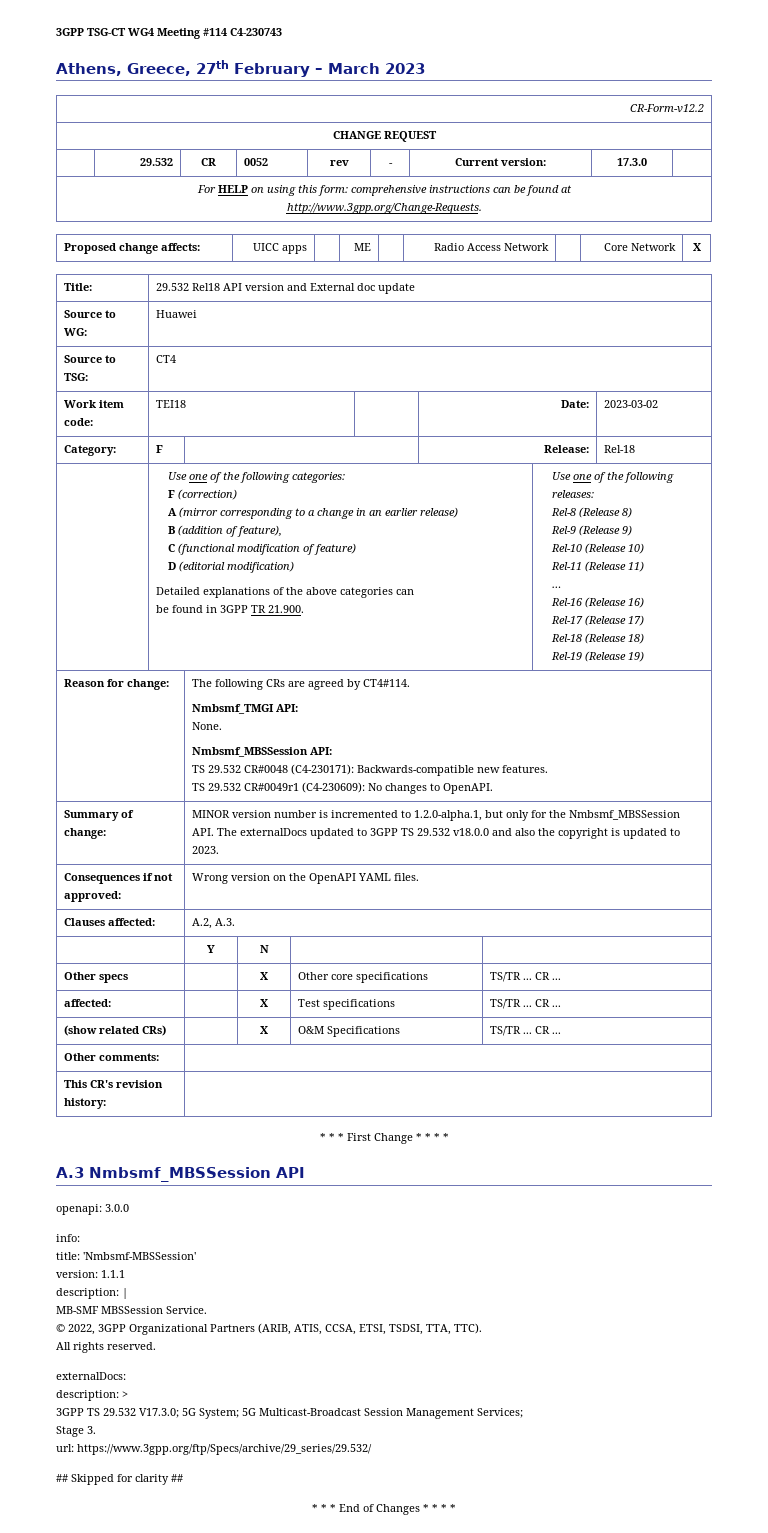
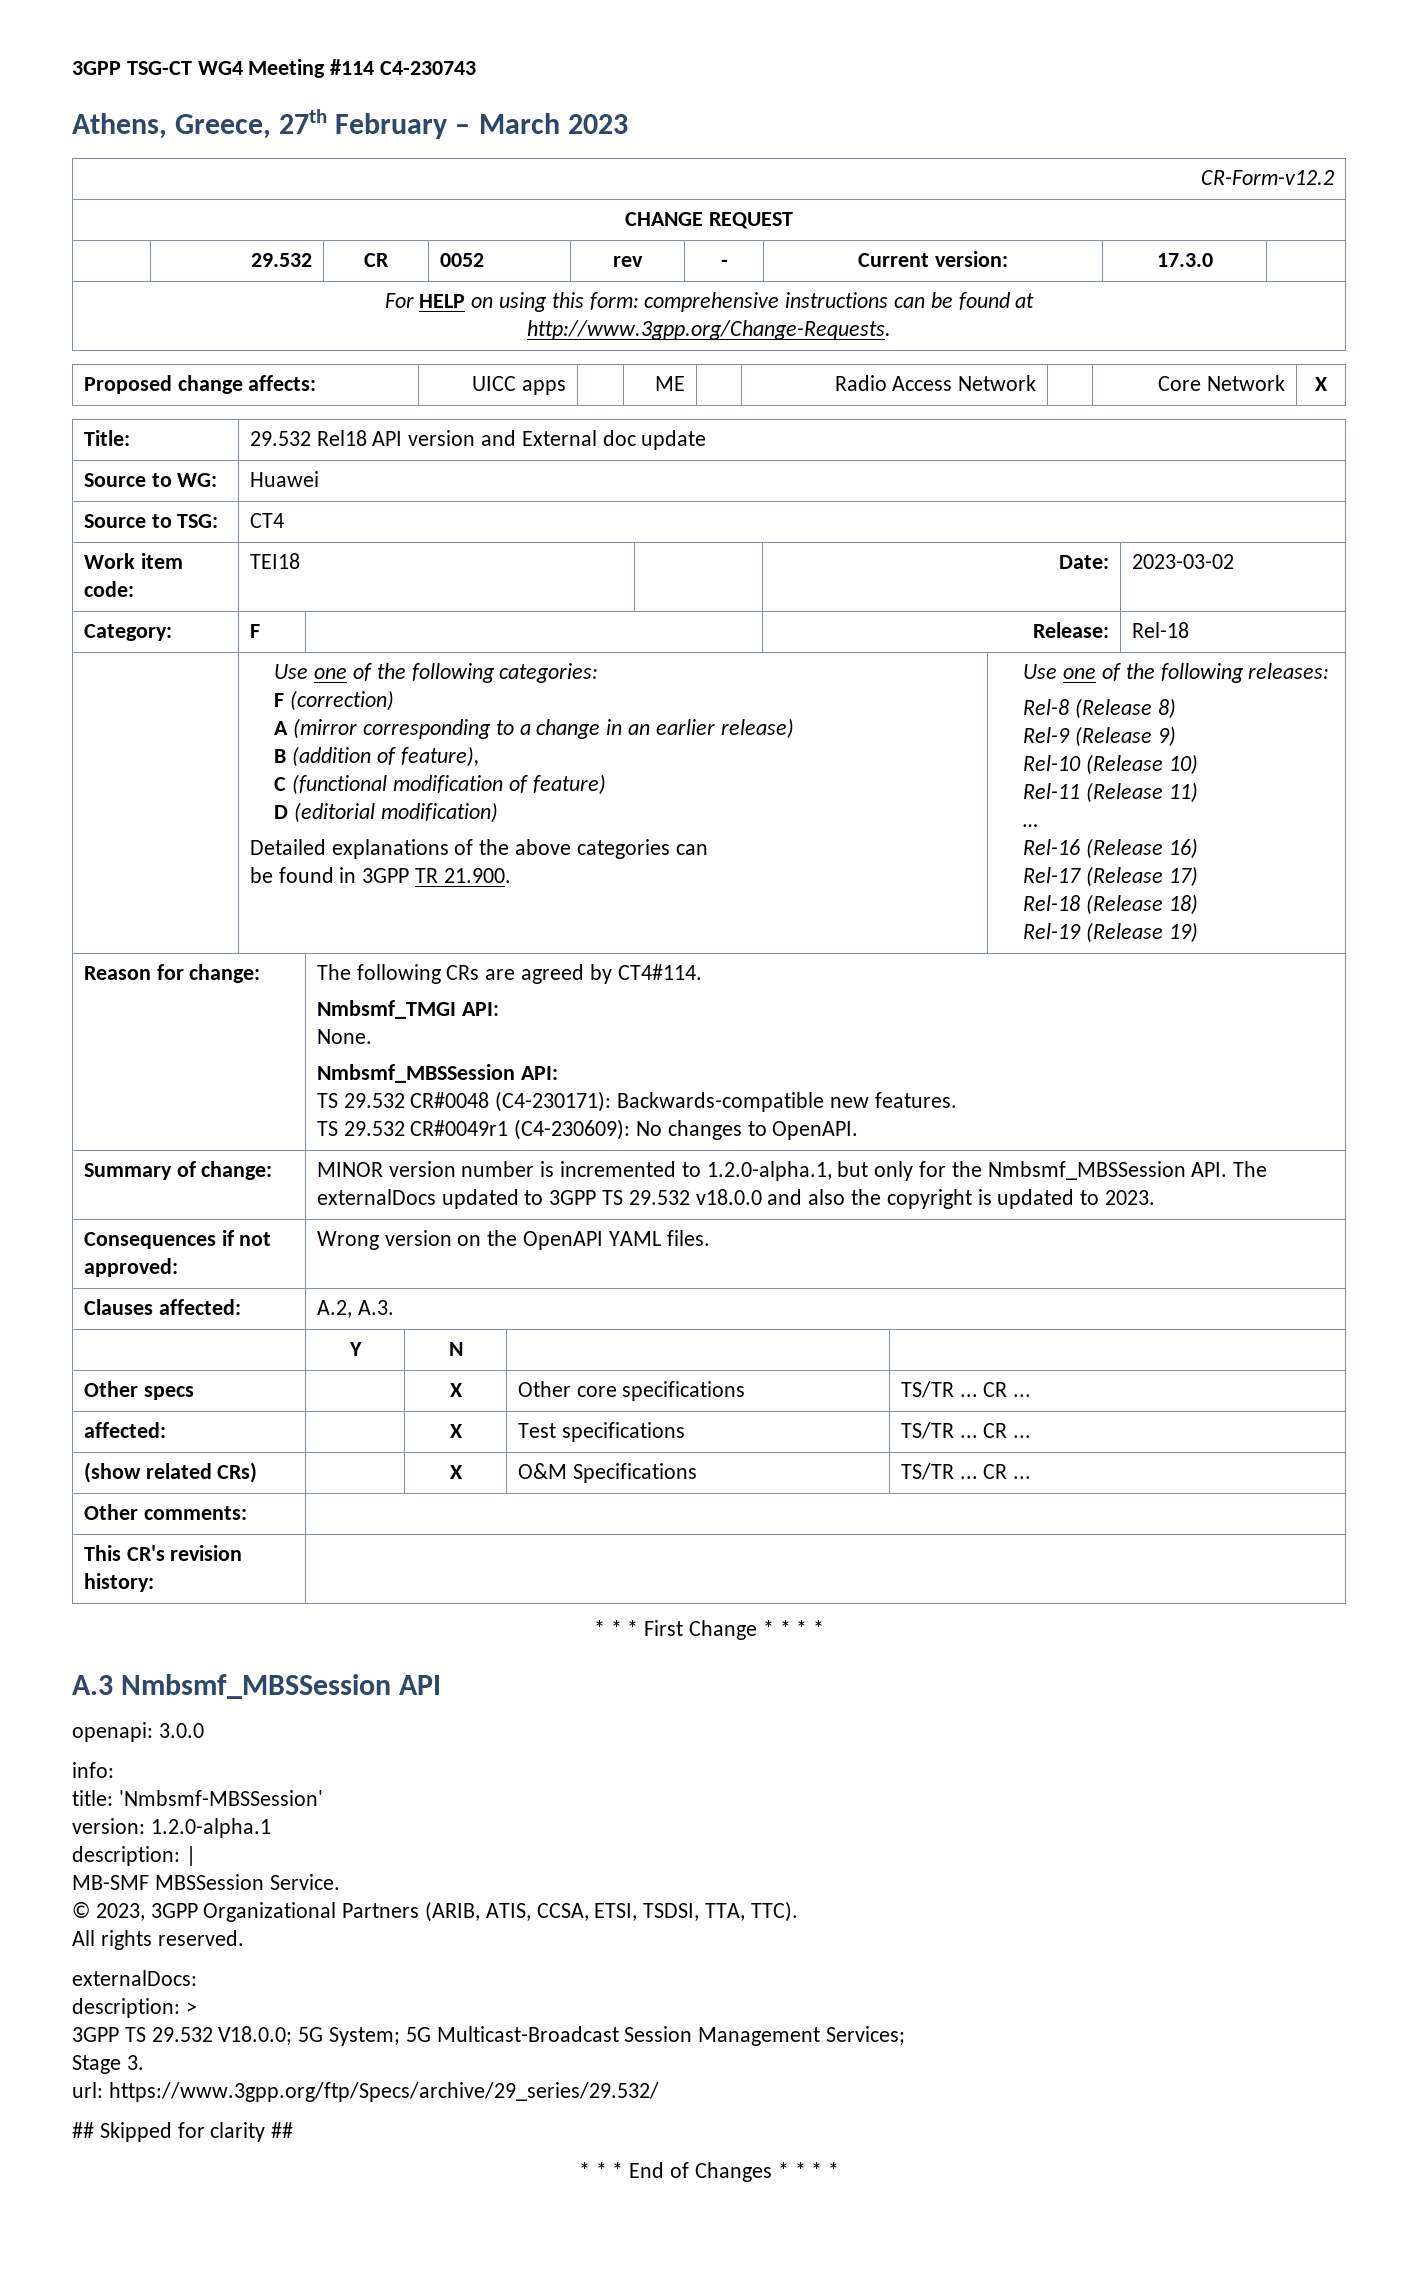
[101,1270,125,1278] 1.1.1 -> [150,1818,271,1838] 1.2.0-alpha.1
[68,1324,95,1335] 2022, -> [95,1903,145,1921] 2023,
[139,1408,179,1418] V17.3.0; -> [218,2026,293,2045] V18.0.0;

